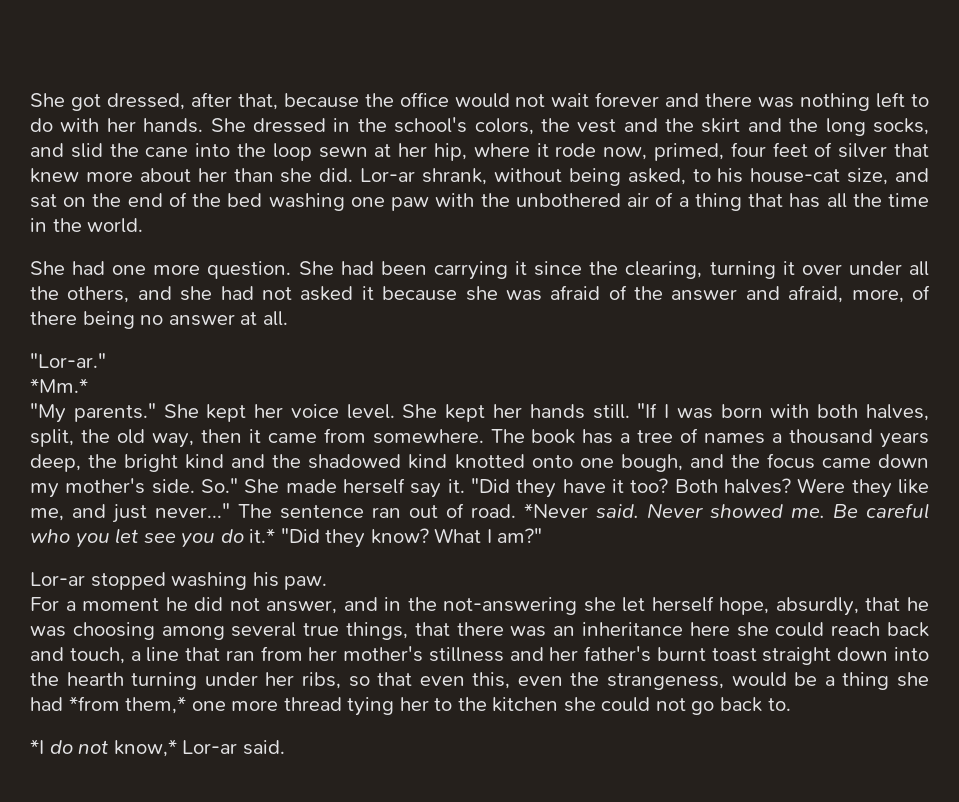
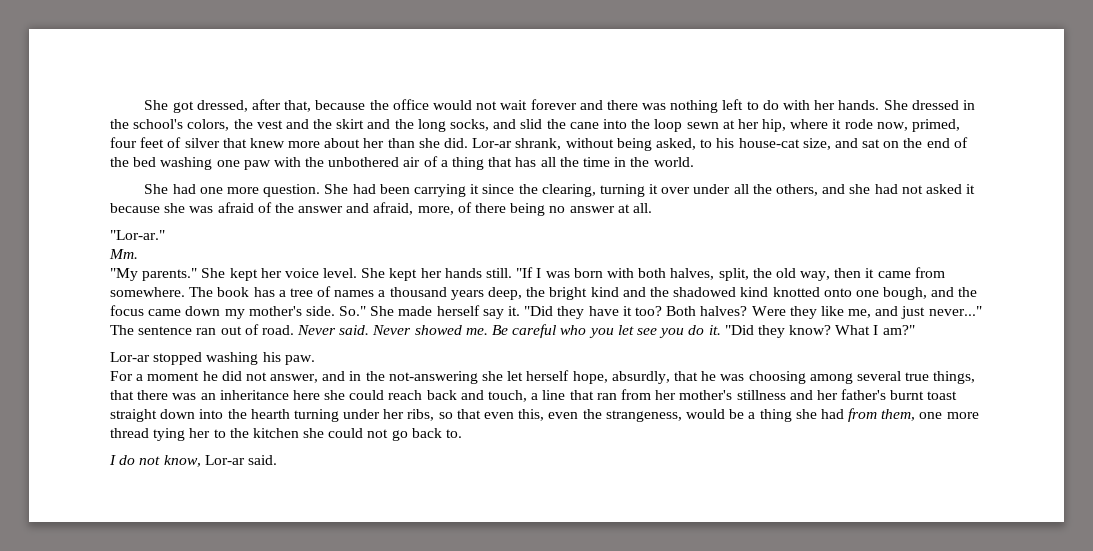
[30,378,88,393] *Mm.* -> [109,249,138,259] Mm.
[524,503,588,518] *Never -> [297,325,337,335] Never
[249,528,276,543] it.* -> [708,325,721,335] it.
[68,696,187,714] *from them,* -> [848,408,916,422] from them,
[30,739,44,754] *I -> [109,455,116,465] I
[113,739,177,757] know,* -> [163,455,201,467] know,

